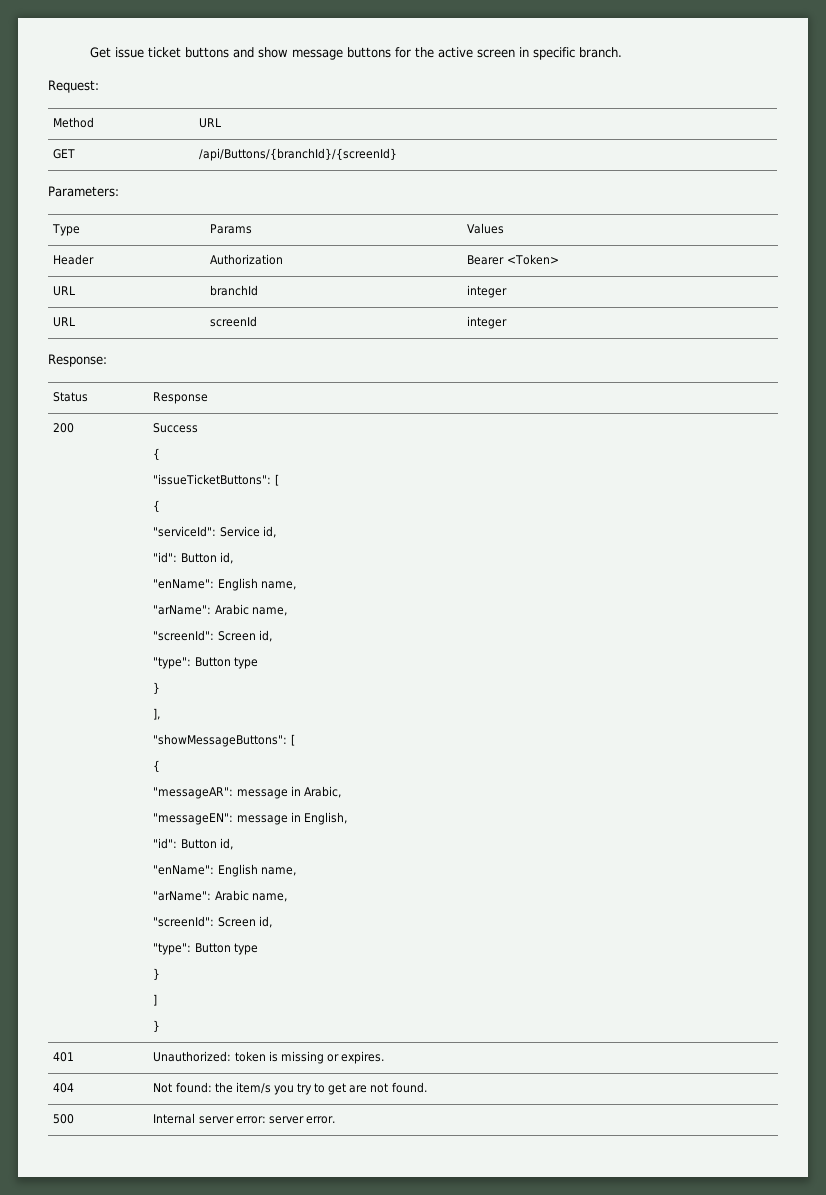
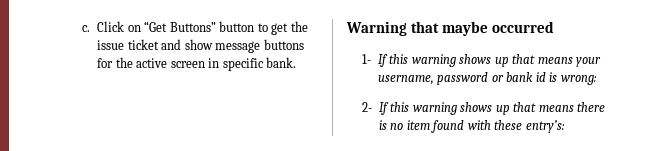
[90,47,112,58] Get -> [81,21,308,35] c. Click on “Get Buttons” button to get the
[185,47,230,58] buttons -> (159, 44) none
[579,47,623,58] [48,80,99,93] [53,117,95,128] [199,118,222,128] [53,149,76,159] [199,148,398,161] [48,186,119,197] [52,224,81,236] [210,224,253,234] [467,223,505,234] [53,254,95,265] [210,254,284,265] [467,254,559,265] [53,286,76,296] [210,285,259,296] [467,285,508,298] [53,317,76,327] [210,316,258,327] [467,316,508,329] [48,354,107,367] [53,392,89,402] [153,392,209,404] [53,423,75,433] [153,423,199,433] [153,448,161,460] [153,474,279,486] [153,500,161,512] [153,526,276,538] [153,552,233,564] [153,578,296,591] [153,604,287,616] [153,630,272,642] [153,657,258,669] [153,682,161,694] [153,708,161,720] [153,734,295,747] [153,760,161,772] [153,786,341,799] [153,812,347,825] [153,838,233,850] [153,864,296,877] [153,890,287,902] [153,916,272,928] [153,943,258,955] [153,968,161,980] [153,994,158,1006] [153,1020,161,1032] [53,1052,75,1062] [153,1051,384,1064] [53,1083,75,1093] [153,1082,427,1095] [53,1114,75,1124] [153,1113,335,1124] branch. // Request: // Method | URL // GET | /api/Buttons/{branchId}/{screenId} // Parameters: // Type | Params | Values // Header | Authorization | Bearer <Token> // URL | branchId | integer // URL | screenId | integer // Response: // Status | Response // 200 | Success // { // "issueTicketButtons": [ // { // "serviceId": Service id, // "id": Button id, // "enName": English name, // "arName": Arabic name, // "screenId": Screen id, // "type": Button type // } // ], // "showMessageButtons": [ // { // "messageAR": message in Arabic, // "messageEN": message in English, // "id": Button id, // "enName": English name, // "arName": Arabic name, // "screenId": Screen id, // "type": Button type // } // ] // } // 401 | Unauthorized: token is missing or expires. // 404 | Not found: the item/s you try to get are not found. // 500 | Internal server error: server error. -> [266,57,297,68] [346,21,555,36] [362,54,602,67] [377,72,597,85] [362,102,606,115] [378,120,565,133] bank. // Warning that maybe occurred // 1- If this warning shows up that means your username, password or bank id is wrong: // 2- If this warning shows up that means there is no item found with these entry’s:

